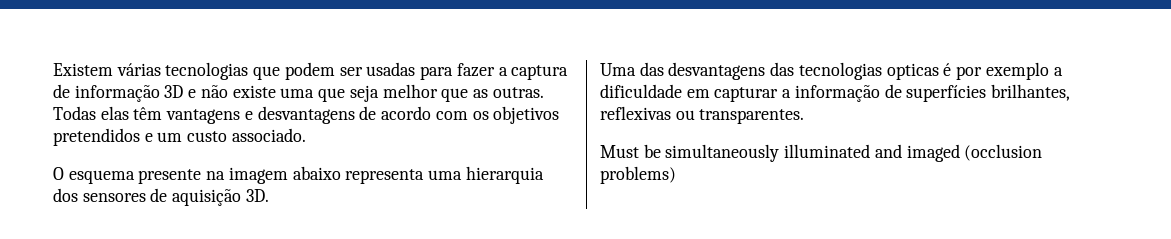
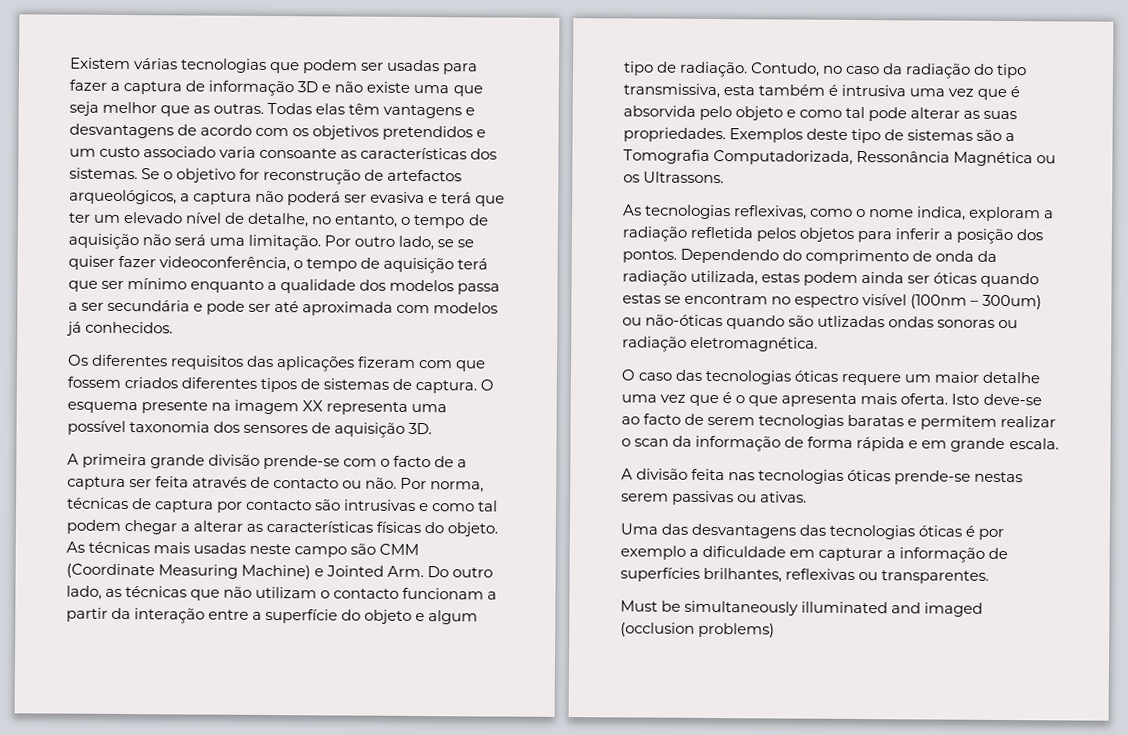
[231,128,306,142] associado. // -> [143,146,498,160] [69,167,463,185] [69,189,506,207] [68,212,489,229] [68,233,475,251] [68,255,489,274] [68,278,501,295] [68,299,499,316] [66,321,174,336] [68,354,487,372] [67,376,478,394] associado varia consoante as características dos sistemas. Se o objetivo for reconstrução de artefactos arqueológicos, a captura não poderá ser evasiva e terá que ter um elevado nível de detalhe, no entanto, o tempo de aquisição não será uma limitação. Por outro lado, se se quiser fazer videoconferência, o tempo de aquisição terá que ser mínimo enquanto a qualidade dos modelos passa a ser secundária e pode ser até aproximada com modelos já conhecidos. // Os diferentes requisitos das aplicações fizeram com que fossem criados diferentes tipos de sistemas de captura.
[292,166,341,180] abaixo -> [302,400,324,412] XX
[465,166,544,184] hierarquia -> [67,420,211,436] possível taxonomia
(269, 195) none -> [67,453,468,470] [67,476,485,493] [67,497,499,513] [66,519,499,537] [66,541,420,558] [66,563,494,580] [66,585,498,601] [66,607,479,625] [623,61,1028,79] [623,83,1021,101] [623,105,1018,122] [623,127,1016,144] [623,149,1057,167] [623,171,725,184] [623,204,1055,222] [622,226,1044,245] [622,248,998,265] [622,270,1040,288] [622,293,1043,310] [622,314,1019,330] [622,336,819,352] [621,369,1041,386] [621,392,1042,408] [621,413,1057,430] [621,435,1059,453] [621,468,1024,485] [621,490,808,506] // A primeira grande divisão prende-se com o facto de a captura ser feita através de contacto ou não. Por norma, técnicas de captura por contacto são intrusivas e como tal podem chegar a alterar as características físicas do objeto. As técnicas mais usadas neste campo são CMM (Coordinate Measuring Machine) e Jointed Arm. Do outro lado, as técnicas que não utilizam o contacto funcionam a partir da interação entre a superfície do objeto e algum tipo de radiação. Contudo, no caso da radiação do tipo transmissiva, esta também é intrusiva uma vez que é absorvida pelo objeto e como tal pode alterar as suas propriedades. Exemplos deste tipo de sistemas são a Tomografia Computadorizada, Ressonância Magnética ou os Ultrassons. // As tecnologias reflexivas, como o nome indica, exploram a radiação refletida pelos objetos para inferir a posição dos pontos. Dependendo do comprimento de onda da radiação utilizada, estas podem ainda ser óticas quando estas se encontram no espectro visível (100nm – 300um) ou não-óticas quando são utlizadas ondas sonoras ou radiação eletromagnética. // O caso das tecnologias óticas requere um maior detalhe uma vez que é o que apresenta mais oferta. Isto deve-se ao facto de serem tecnologias baratas e permitem realizar o scan da informação de forma rápida e em grande escala. // A divisão feita nas tecnologias óticas prende-se nestas serem passivas ou ativas.
[886,63,939,80] opticas -> [918,525,963,537] óticas

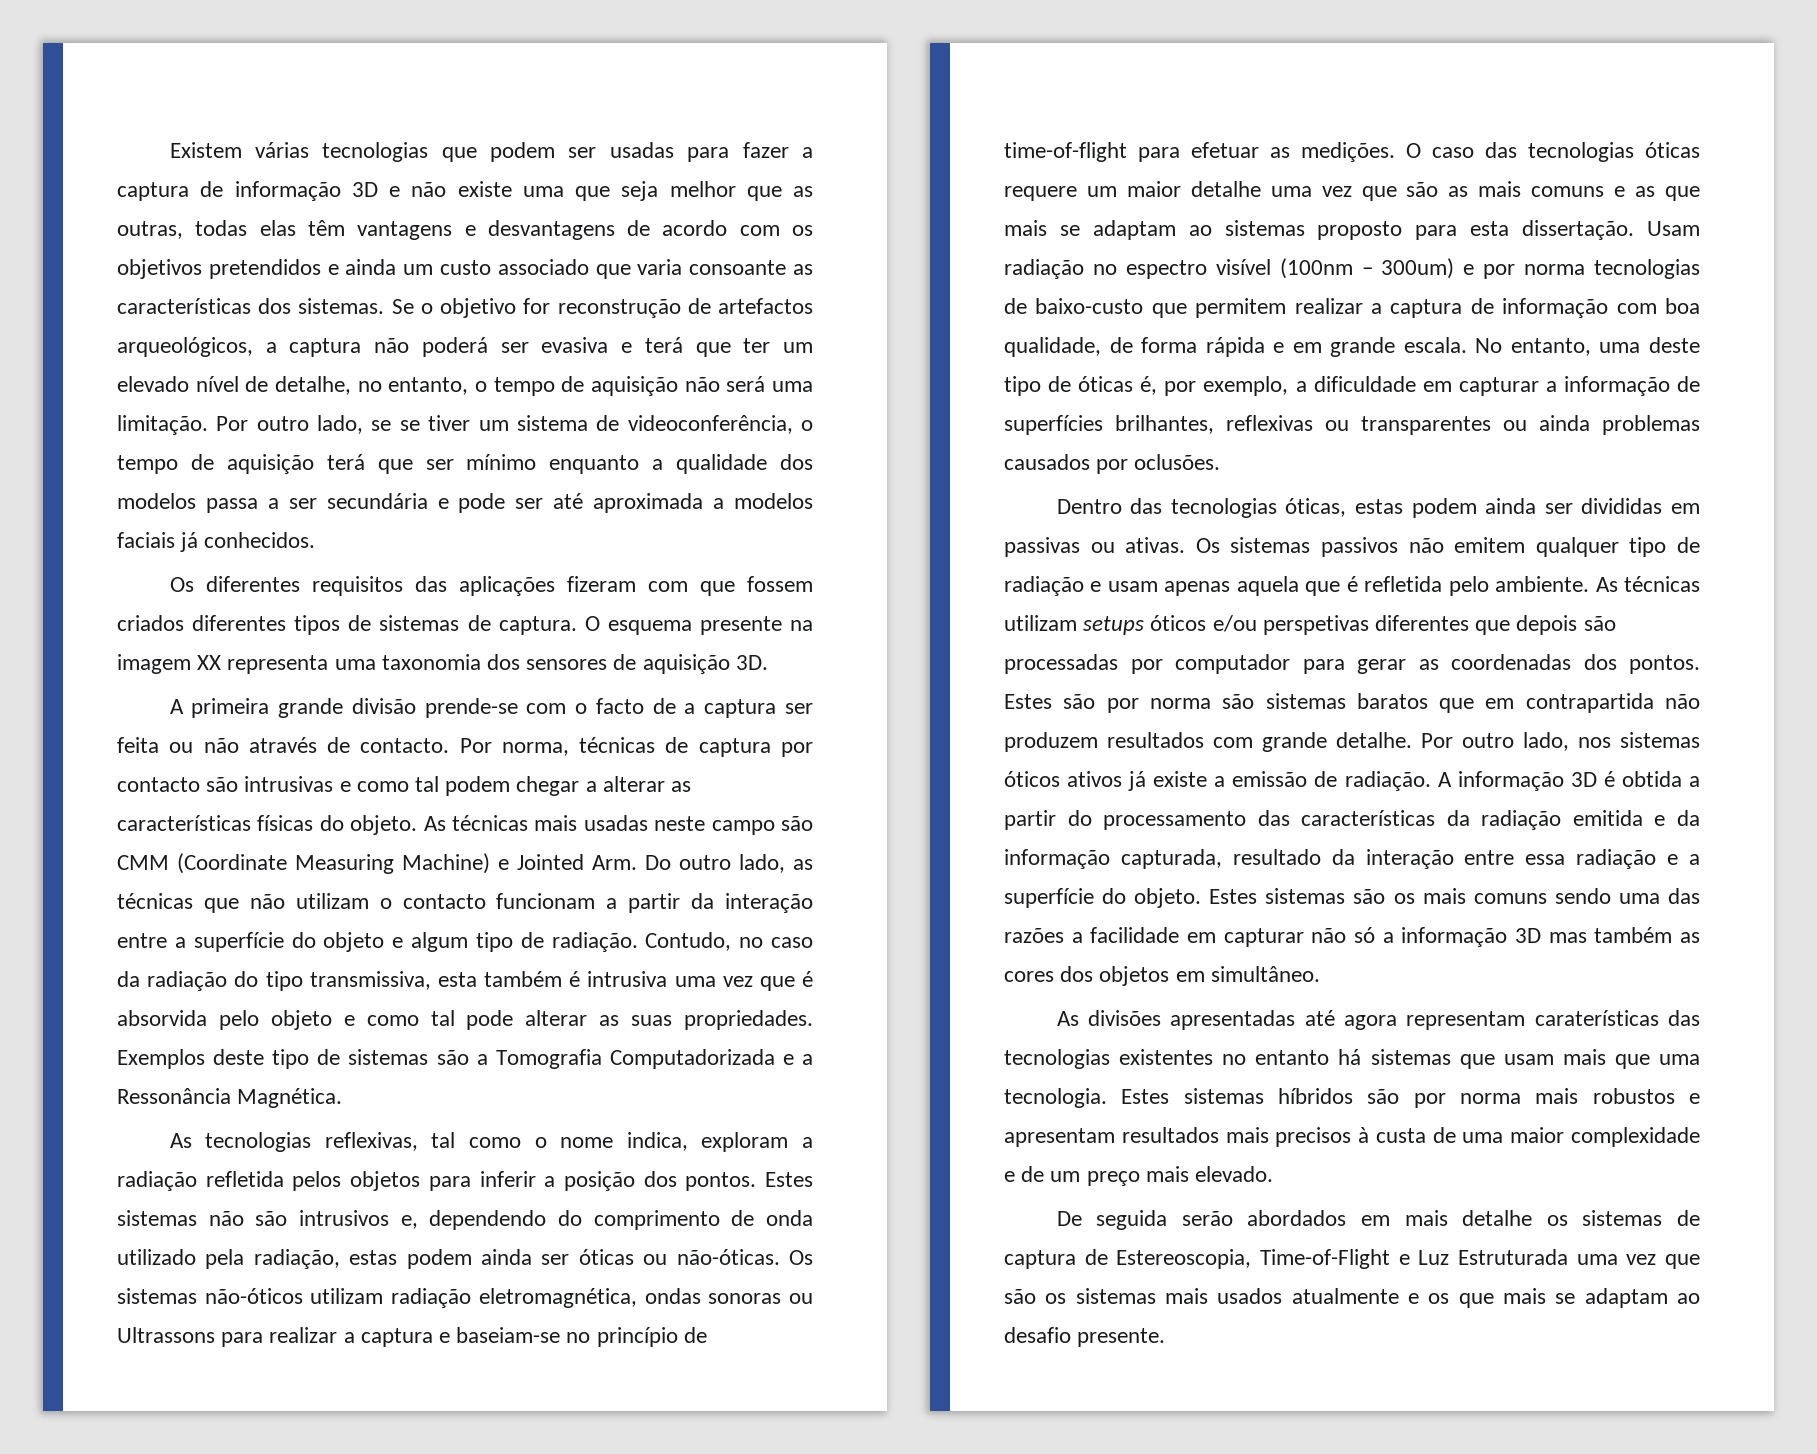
[213,102,313,115] outras. Todas -> [117,220,248,239] outras, todas
(487, 133) none -> [345,259,397,275] ainda
(217, 152) none -> [595,264,631,279] que
[68,255,157,270] quiser fazer -> [428,415,620,431] tiver um sistema de
[396,302,499,314] com modelos -> [713,493,813,509] [117,532,175,548] a modelos faciais
[67,420,126,436] possível -> (376, 664) none
[192,476,398,489] através de contacto ou não. -> [169,737,450,753] ou não através de contacto.
[713,150,1057,167] [623,171,725,184] Computadorizada, Ressonância Magnética ou os Ultrassons. -> [609,1049,814,1069] [117,1088,343,1108] Computadorizada e a Ressonância Magnética.
(808, 212) none -> [431,1132,456,1148] tal
[680,248,780,264] Dependendo -> [765,1172,813,1187] [117,1210,547,1230] Estes sistemas não são intrusivos e, dependendo
[977,250,998,262] [622,270,759,286] da radiação utilizada, -> [117,1249,340,1269] utilizado pela radiação,
[980,272,1040,288] [622,293,1043,310] [622,314,1019,330] [622,336,819,352] quando estas se encontram no espectro visível (100nm – 300um) ou não-óticas quando são utlizadas ondas sonoras ou radiação eletromagnética. // -> [643,1249,813,1265] [117,1288,813,1308] [117,1327,707,1347] [1004,142,1395,162] ou não-óticas. Os sistemas não-óticos utilizam radiação eletromagnética, ondas sonoras ou Ultrassons para realizar a captura e baseiam-se no princípio de time-of-flight para efetuar as medições.
[722,392,1042,408] [621,413,1057,430] [621,435,782,452] é o que apresenta mais oferta. Isto deve-se ao facto de serem tecnologias baratas e permitem realizar o scan da informação -> [1406,181,1700,201] [1004,220,1700,240] [1004,258,1700,279] [1004,298,1700,318] [1004,337,1101,357] são as mais comuns e as que mais se adaptam ao sistemas proposto para esta dissertação. Usam radiação no espectro visível (100nm – 300um) e por norma tecnologias de baixo-custo que permitem realizar a captura de informação com boa qualidade,
[621,468,1024,485] [621,490,808,506] [620,523,1005,541] [620,545,686,560] // A divisão feita nas tecnologias óticas prende-se nestas serem passivas ou ativas. // Uma das desvantagens das tecnologias óticas é por exemplo -> [1475,337,1700,356] [1004,376,1289,396] No entanto, uma deste tipo de óticas é, por exemplo,
[881,570,990,584] [620,600,984,617] [620,622,776,638] transparentes. // Must be simultaneously illuminated and imaged (occlusion problems) -> [1361,415,1700,435] [1004,454,1221,474] [1056,498,1700,518] [1004,537,1700,557] [1004,576,1700,596] [1004,615,1616,635] [1004,654,1700,674] [1004,693,1700,713] [1004,732,1700,752] [1004,771,1700,791] [1004,810,1700,830] [1004,849,1700,869] [1004,888,1700,908] [1004,927,1700,947] [1004,966,1320,986] [1056,1010,1700,1030] [1004,1049,1700,1069] [1004,1088,1700,1108] [1004,1127,1700,1147] [1004,1166,1274,1186] [1056,1210,1700,1230] [1004,1249,1700,1269] [1004,1288,1700,1308] [1004,1327,1166,1347] transparentes ou ainda problemas causados por oclusões. // Dentro das tecnologias óticas, estas podem ainda ser divididas em passivas ou ativas. Os sistemas passivos não emitem qualquer tipo de radiação e usam apenas aquela que é refletida pelo ambiente. As técnicas utilizam setups óticos e/ou perspetivas diferentes que depois são processadas por computador para gerar as coordenadas dos pontos. Estes são por norma são sistemas baratos que em contrapartida não produzem resultados com grande detalhe. Por outro lado, nos sistemas óticos ativos já existe a emissão de radiação. A informação 3D é obtida a partir do processamento das características da radiação emitida e da informação capturada, resultado da interação entre essa radiação e a superfície do objeto. Estes sistemas são os mais comuns sendo uma das razões a facilidade em capturar não só a informação 3D mas também as cores dos objetos em simultâneo. // As divisões apresentadas até agora representam caraterísticas das tecnologias existentes no entanto há sistemas que usam mais que uma tecnologia. Estes sistemas híbridos são por norma mais robustos e apresentam resultados mais precisos à custa de uma maior complexidade e de um preço mais elevado. // De seguida serão abordados em mais detalhe os sistemas de captura de Estereoscopia, Time-of-Flight e Luz Estruturada uma vez que são os sistemas mais usados atualmente e os que mais se adaptam ao desafio presente.

